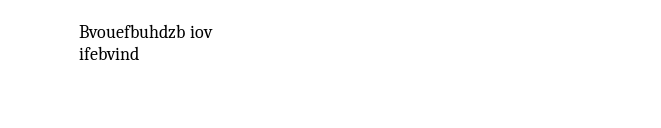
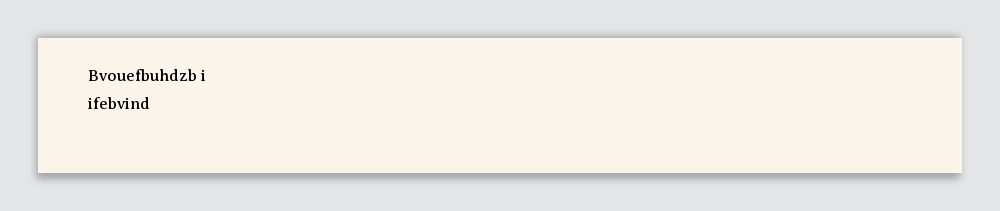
[189,25,213,38] iov -> [201,69,207,81] i

